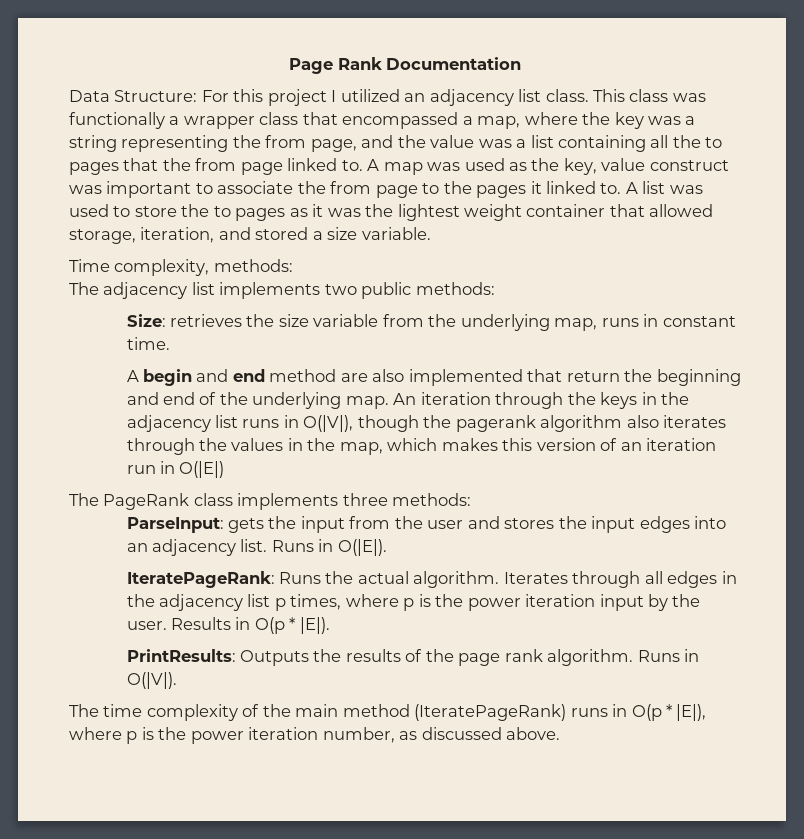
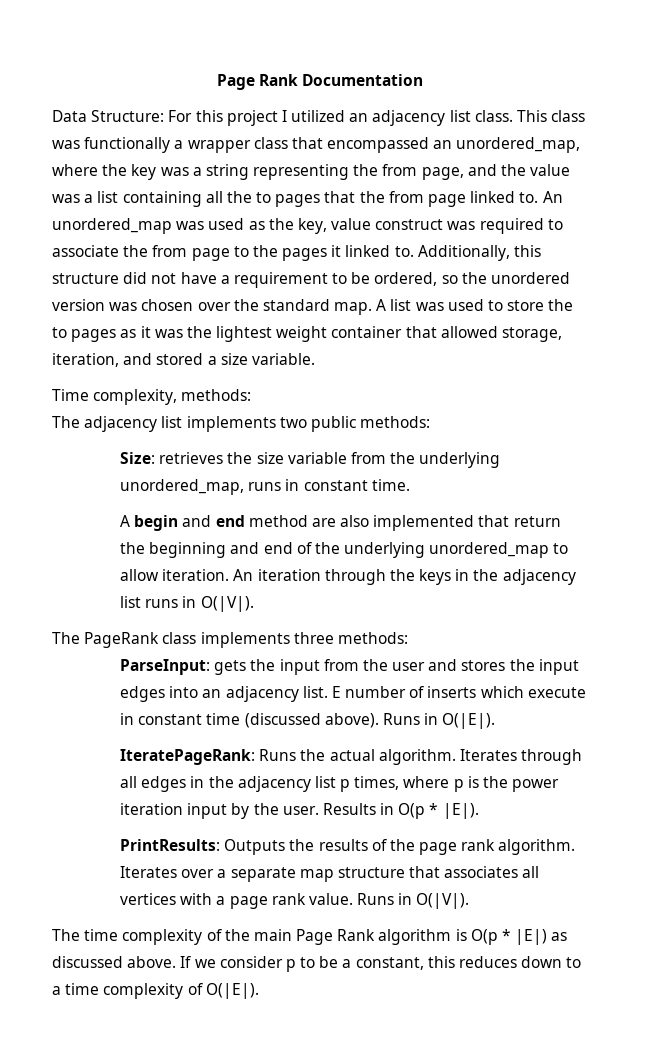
[462,116,521,129] a map, -> [433,137,581,153] an unordered_map,
[367,159,423,175] A map -> [542,191,563,203] [52,218,172,234] An unordered_map
[106,181,192,198] important -> [479,218,544,234] required
(622, 188) none -> [417,245,542,261] [52,272,571,288] [52,299,373,315] Additionally, this structure did not have a requirement to be ordered, so the unordered version was chosen over the standard map.
[554,318,598,331] map, -> [119,479,244,495] unordered_map,
[345,396,389,409] map. -> [429,542,569,558] [119,569,230,581] unordered_map to allow iteration.
[303,415,727,432] [126,438,717,455] [126,461,225,478] O(|V|), though the pagerank algorithm also iterates through the values in the map, which makes this version of an iteration run in O(|E|) -> [200,596,254,612] O(|V|).
(268, 545) none -> [331,686,586,698] [119,713,379,728] E number of inserts which execute in constant time (discussed above).
(634, 657) none -> [119,866,540,882] [119,893,353,909] Iterates over a separate map structure that associates all vertices with a page rank value.
[342,704,707,721] [69,727,561,744] method (IteratePageRank) runs in O(p * |E|), where p is the power iteration number, as discussed above. -> [296,929,568,945] [52,956,582,972] [52,983,259,999] Page Rank algorithm is O(p * |E|) as discussed above. If we consider p to be a constant, this reduces down to a time complexity of O(|E|).

